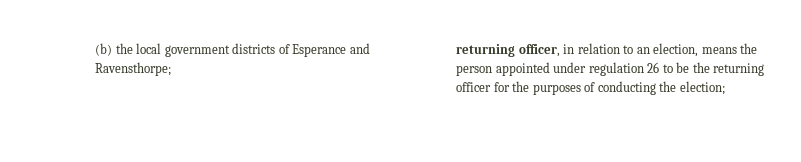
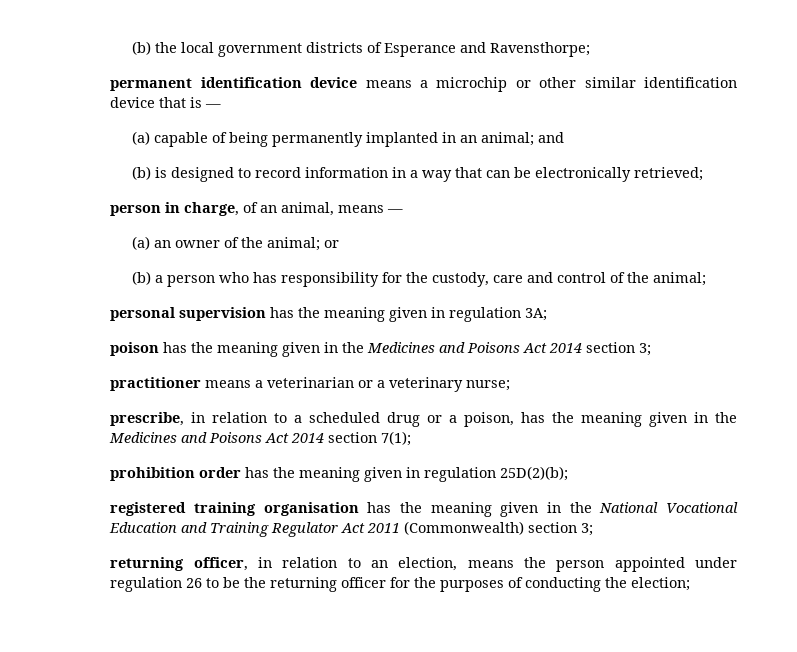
(172, 69) none -> [110,77,738,92] [110,97,222,108] [131,131,564,147] [131,166,703,182] [110,202,404,216] [131,236,339,251] [131,271,706,287] [110,307,548,322] [110,342,652,357] [110,377,511,392] [110,412,737,427] [109,431,412,446] [110,466,569,482] [110,502,738,517] [109,521,594,537] // permanent identification device means a microchip or other similar identification device that is — // (a) capable of being permanently implanted in an animal; and // (b) is designed to record information in a way that can be electronically retrieved; // person in charge, of an animal, means — // (a) an owner of the animal; or // (b) a person who has responsibility for the custody, care and control of the animal; // personal supervision has the meaning given in regulation 3A; // poison has the meaning given in the Medicines and Poisons Act 2014 section 3; // practitioner means a veterinarian or a veterinary nurse; // prescribe, in relation to a scheduled drug or a poison, has the meaning given in the Medicines and Poisons Act 2014 section 7(1); // prohibition order has the meaning given in regulation 25D(2)(b); // registered training organisation has the meaning given in the National Vocational Education and Training Regulator Act 2011 (Commonwealth) section 3;

